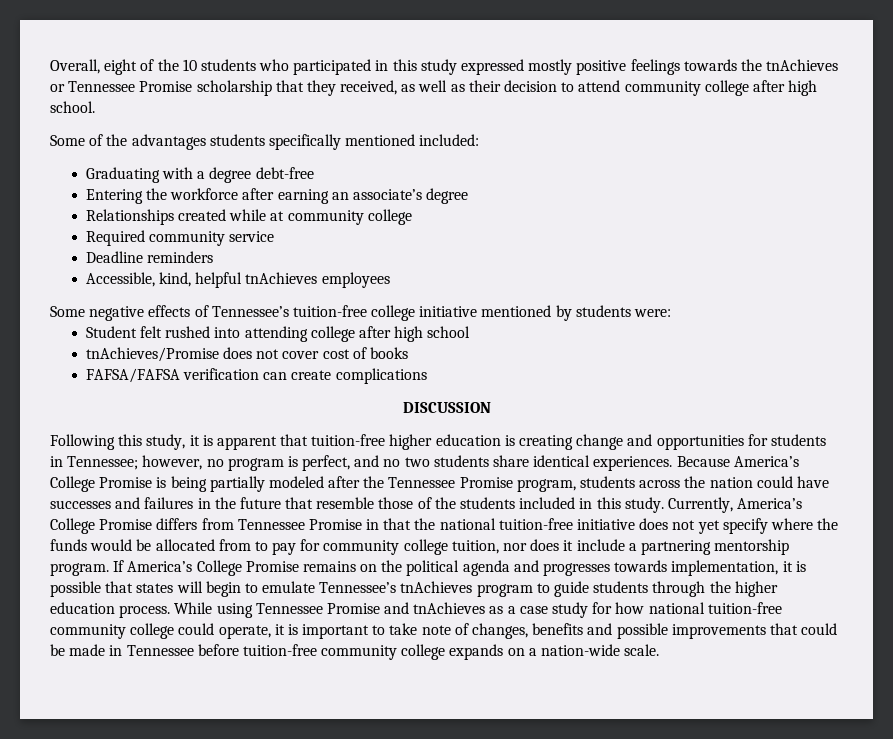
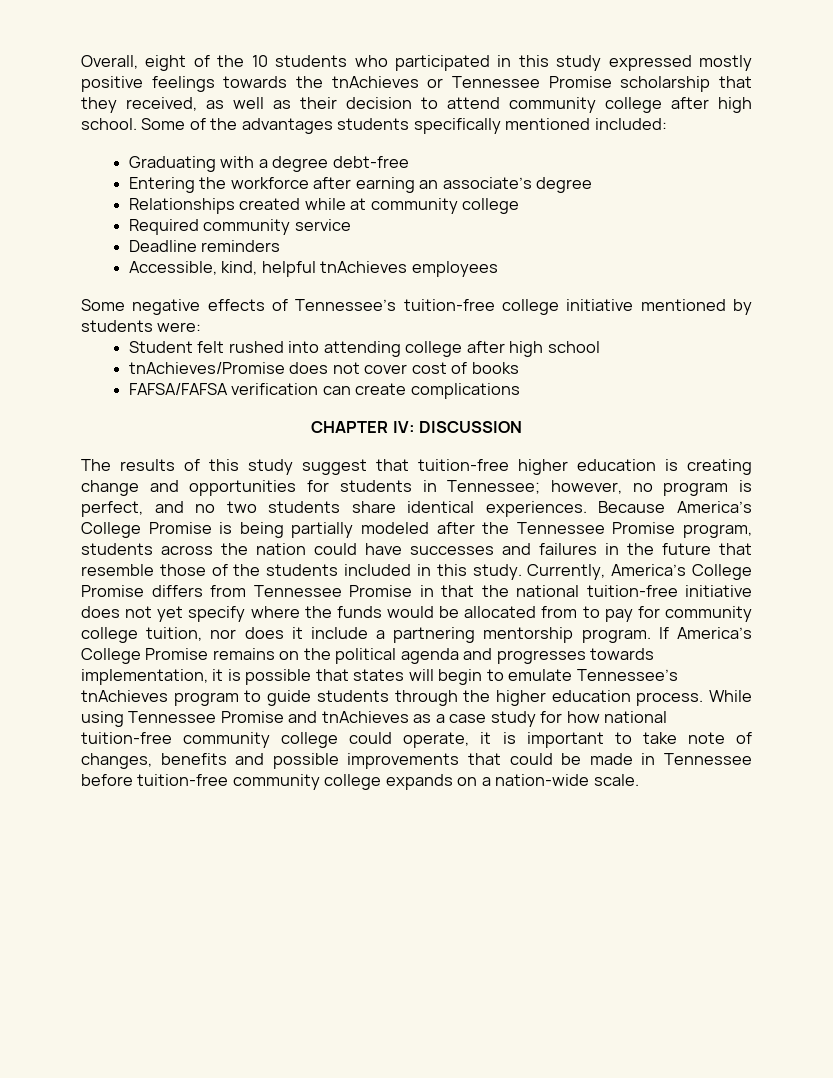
(95, 107) // -> (137, 124) none
(427, 376) none -> [311,421,415,433] CHAPTER IV:
[50,434,277,450] Following this study, it is apparent -> [81,459,367,475] The results of this study suggest

